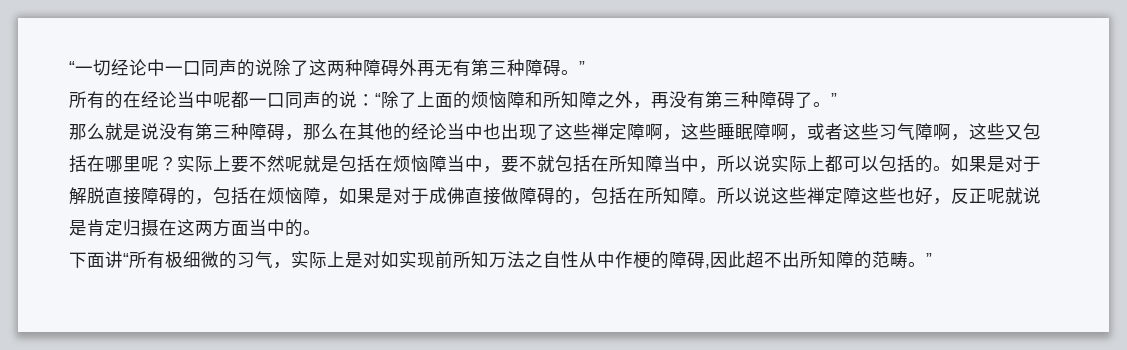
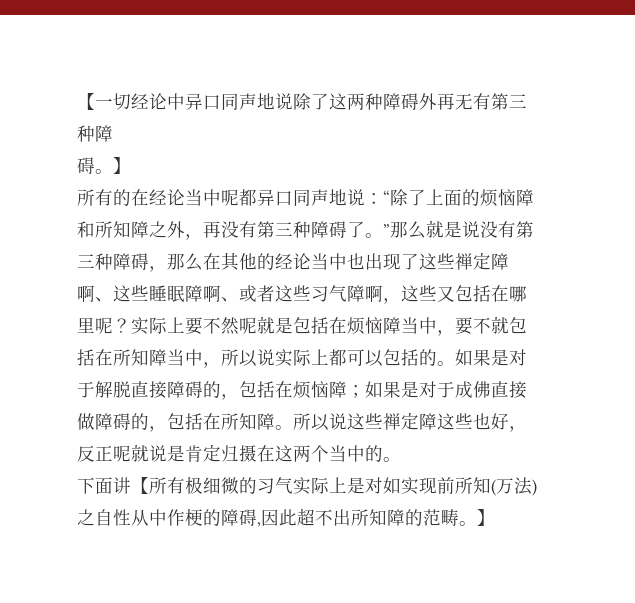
[69,61,75,74] “ -> [77,93,95,110] 【
[165,59,255,77] 一口同声的 -> [185,93,275,110] 异口同声地
[543,60,585,76] 碍。” -> [77,157,131,174] // 碍。】
[249,91,339,109] 一口同声的 -> [257,189,347,206] 异口同声地
(837, 99) // -> (390, 230) none
[663,134,681,141] ， -> [95,297,113,302] 、
[789,134,807,141] ， -> [221,297,239,302] 、
[321,198,339,205] ， -> [347,385,365,398] ；
[213,219,249,237] 方面 -> [311,445,329,462] 个
[123,253,129,266] “ -> [131,477,149,494] 【
[273,262,291,269] ， -> (293, 485) none
[489,251,525,268] 万法 -> [491,477,537,496] (万法)
[926,253,932,266] ” -> [477,509,495,526] 】

